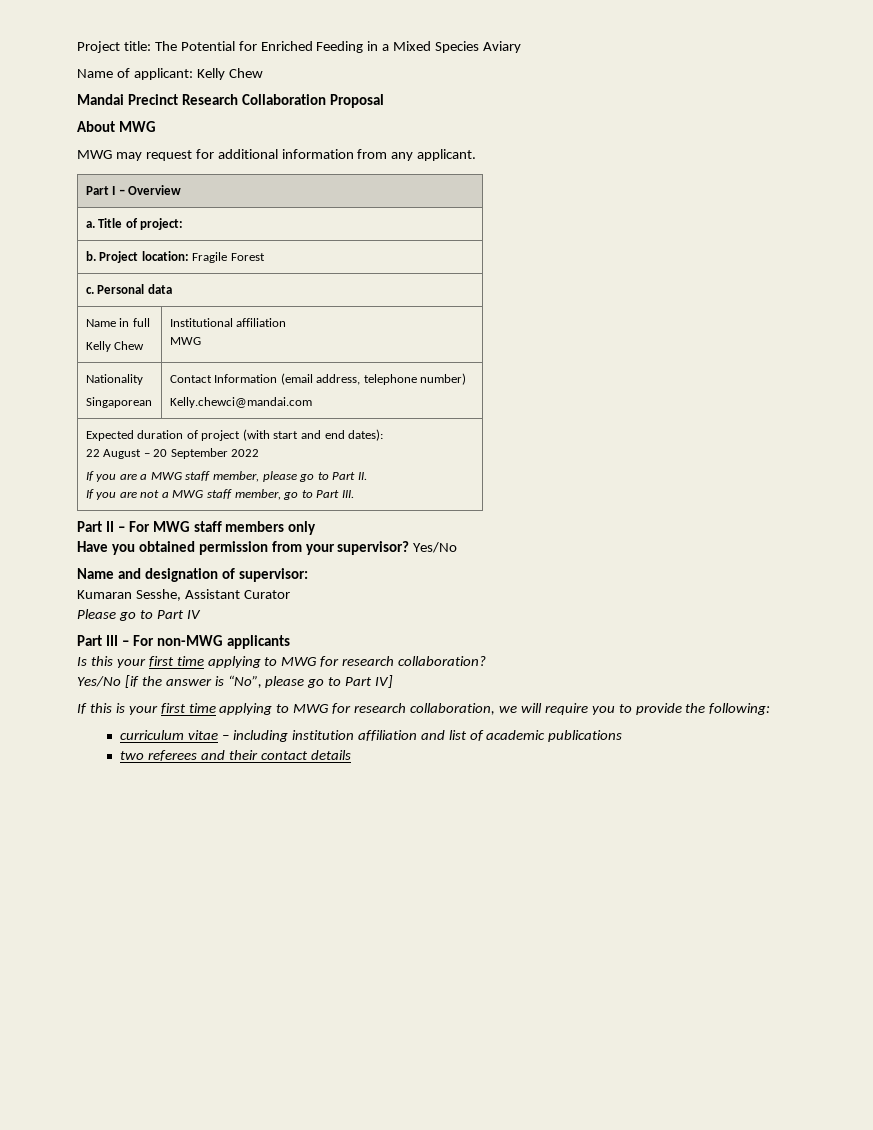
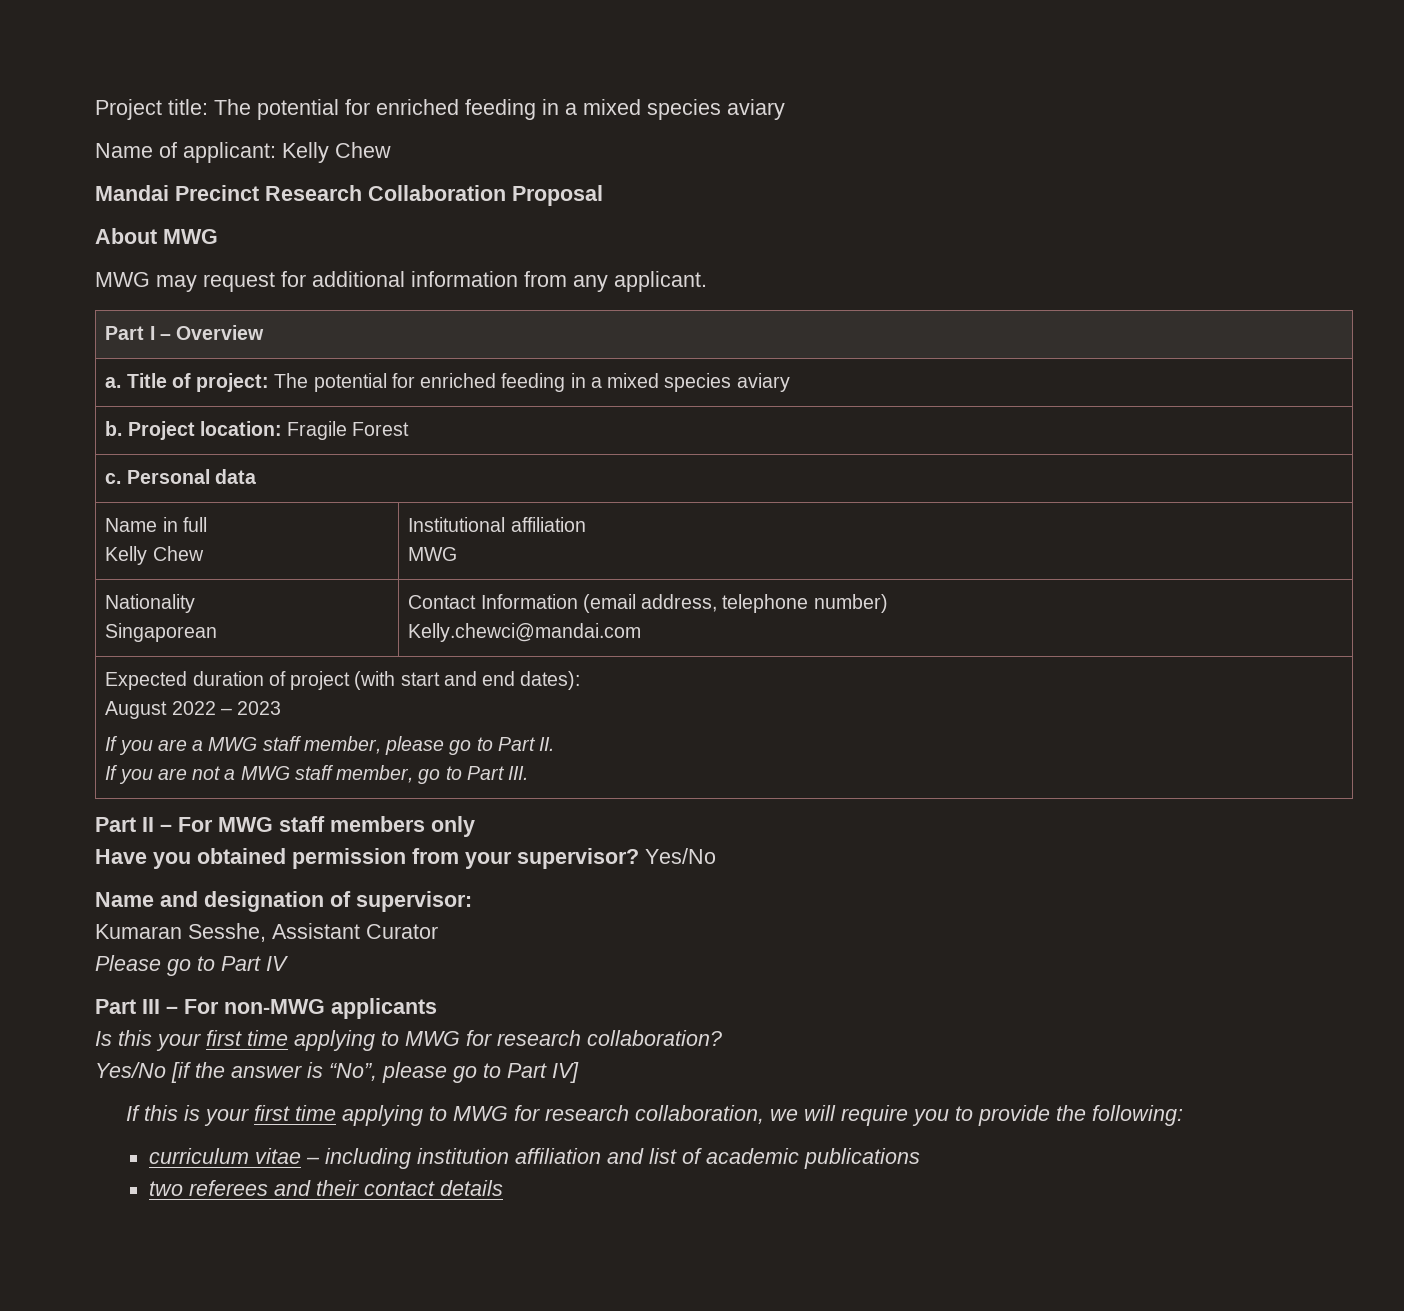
[180,41,522,53] Potential for Enriched Feeding in a Mixed Species Aviary -> [257,99,785,120] potential for enriched feeding in a mixed species aviary
(184, 224) none -> [274,373,790,392] The potential for enriched feeding in a mixed species aviary
[85,448,260,459] 22 August – 20 September 2022 -> [105,701,282,719] August 2022 – 2023

